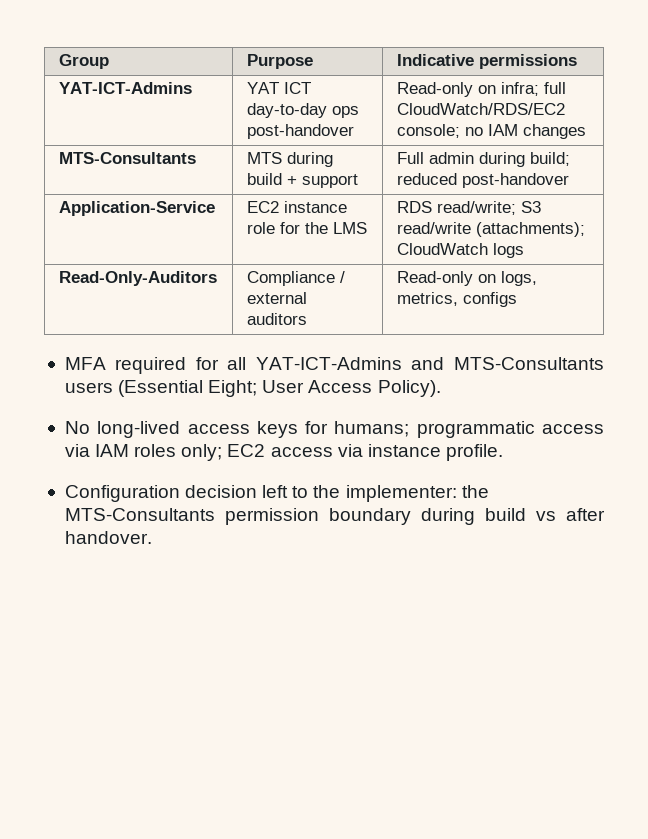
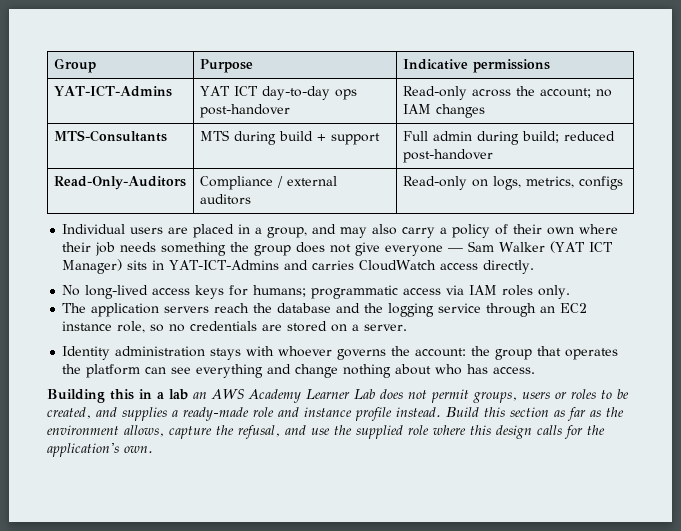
[477,82,566,96] [396,103,565,115] [396,124,460,138] on infra; full CloudWatch/RDS/EC2 console; -> [471,86,591,98] across the account;
[58,201,215,216] [246,201,347,213] [246,222,367,234] [396,201,541,215] [396,222,585,237] [396,243,524,258] // Application-Service | EC2 instance role for the LMS | RDS read/write; S3 read/write (attachments); CloudWatch logs -> (493, 156) none
[64,357,604,374] [64,380,441,397] MFA required for all YAT-ICT-Admins and MTS-Consultants users (Essential Eight; User Access Policy). -> [62,224,619,238] [62,241,614,256] [62,259,535,274] Individual users are placed in a group, and may also carry a policy of their own where their job needs something the group does not give everyone — Sam Walker (YAT ICT Manager) sits in YAT-ICT-Admins and carries CloudWatch access directly.
[181,444,503,461] [64,485,489,502] [64,508,605,525] [64,531,152,544] only; EC2 access via instance profile. // Configuration decision left to the implementer: the MTS-Consultants permission boundary during build vs after handover. -> [538,285,571,299] [62,303,588,317] [62,321,408,333] [62,346,619,360] [62,364,536,378] [47,389,629,403] [47,407,624,421] [47,425,605,439] [47,443,153,457] only. // The application servers reach the database and the logging service through an EC2 instance role, so no credentials are stored on a server. // Identity administration stays with whoever governs the account: the group that operates the platform can see everything and change nothing about who has access. // Building this in a lab an AWS Academy Learner Lab does not permit groups, users or roles to be created, and supplies a ready-made role and instance profile instead. Build this section as far as the environment allows, capture the refusal, and use the supplied role where this design calls for the application's own.

